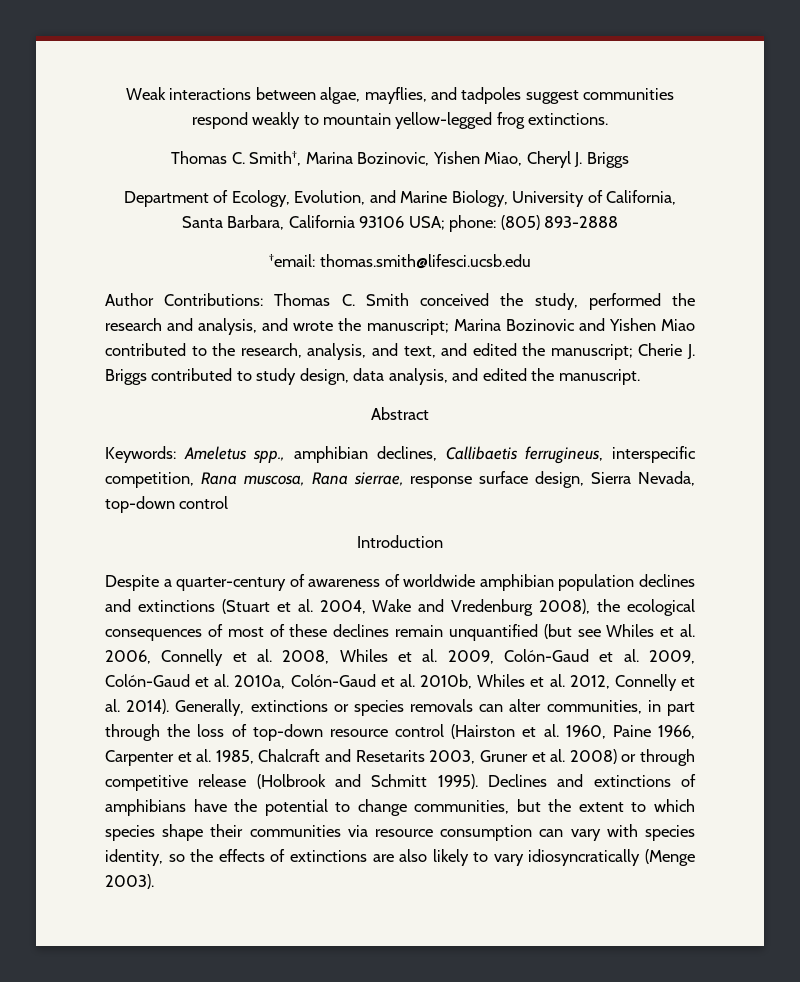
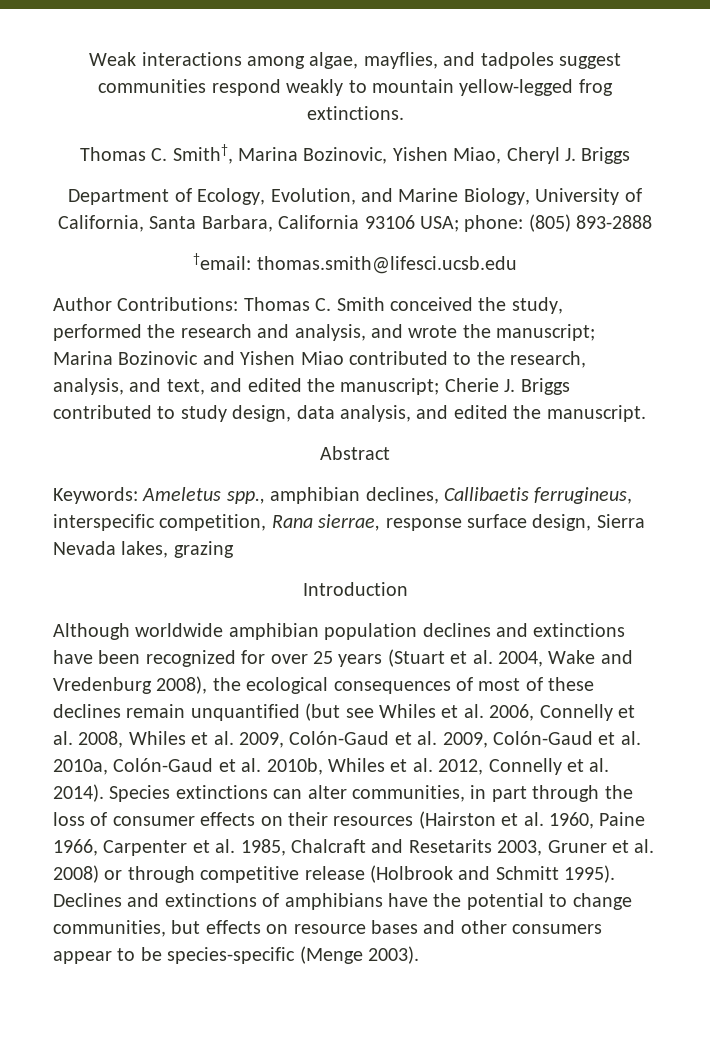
[255,87,316,100] between -> [246,56,305,69] among
[243,472,348,486] muscosa, Rana -> (313, 521) none
[638,471,696,486] [105,496,229,513] [357,535,443,548] [105,574,400,591] Nevada, top-down control // Introduction // Despite a quarter-century of awareness of -> [53,541,234,558] [302,582,408,596] [53,623,130,640] Nevada lakes, grazing // Introduction // Although
(215, 606) none -> [53,650,383,667] have been recognized for over 25 years
[175,699,474,716] Generally, extinctions or species removals -> [109,785,268,802] Species extinctions
[252,724,444,741] top-down resource control -> [112,812,414,826] consumer effects on their resources
[548,799,695,812] [105,824,695,841] [105,849,641,866] the extent to which species shape their communities via resource consumption can vary with species identity, so the effects of extinctions are also likely to vary idiosyncratically -> [205,920,603,934] [53,947,296,964] effects on resource bases and other consumers appear to be species-specific

